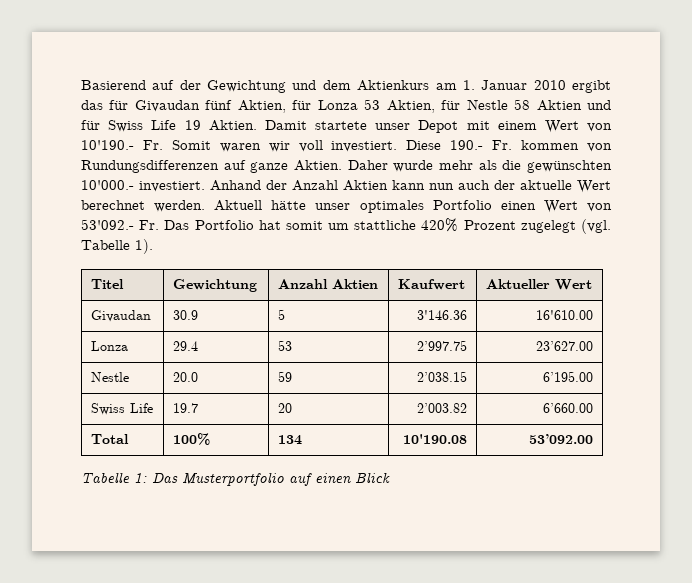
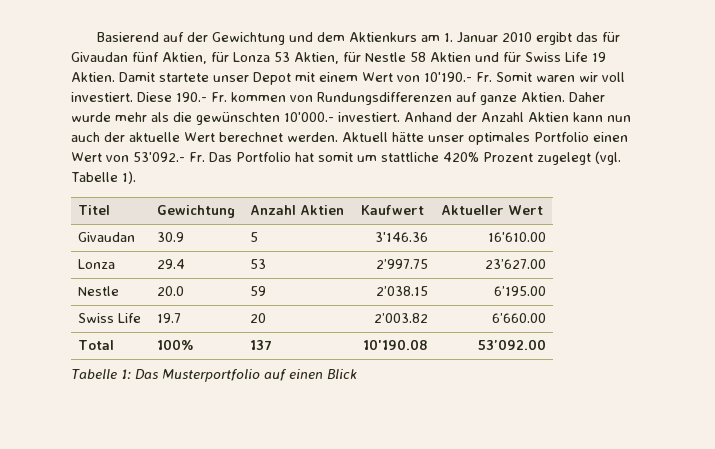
[277,435,302,445] 134 -> [250,340,273,350] 137

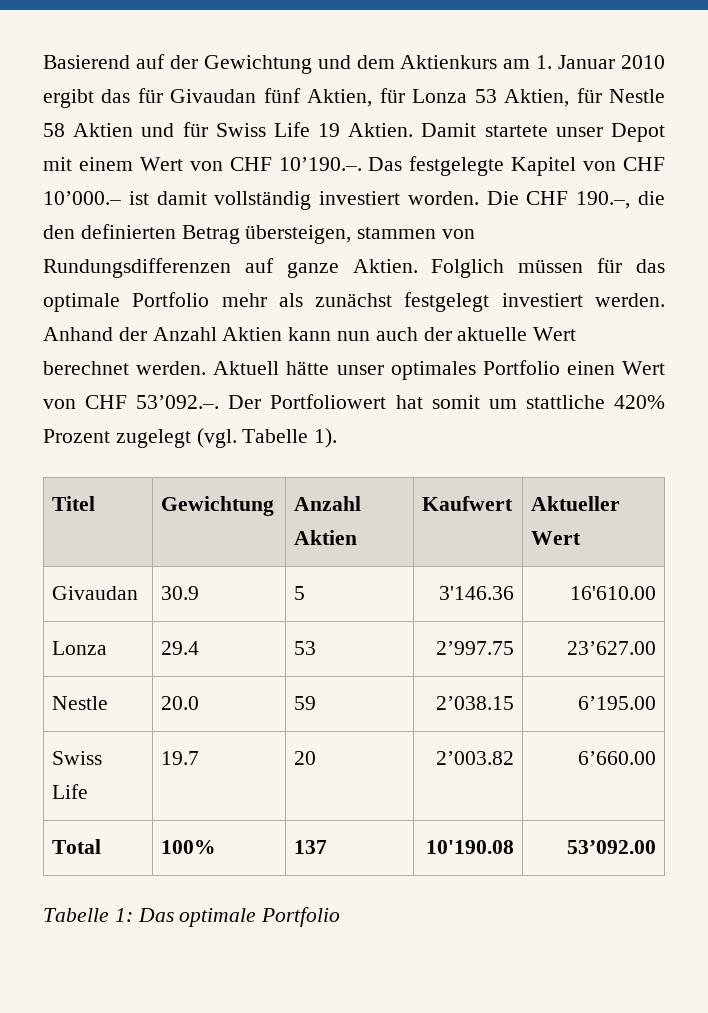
[424,72,625,82] [71,92,286,102] 10'190.- Fr. Somit waren wir voll investiert. Diese 190.- Fr. kommen -> [229,156,665,176] [43,191,665,210] [43,224,437,244] CHF 10’190.–. Das festgelegte Kapitel von CHF 10’000.– ist damit vollständig investiert worden. Die CHF 190.–, die den definierten Betrag übersteigen, stammen
[569,92,605,102] [71,112,400,125] Daher wurde mehr als die gewünschten 10'000.- investiert. -> [431,258,665,278] [43,292,665,312] Folglich müssen für das optimale Portfolio mehr als zunächst festgelegt investiert werden.
[133,152,291,162] 53'092.- Fr. Das Portfolio -> [85,394,387,409] CHF 53’092.–. Der Portfoliowert
[161,369,357,382] Musterportfolio auf einen Blick -> [179,907,341,927] optimale Portfolio

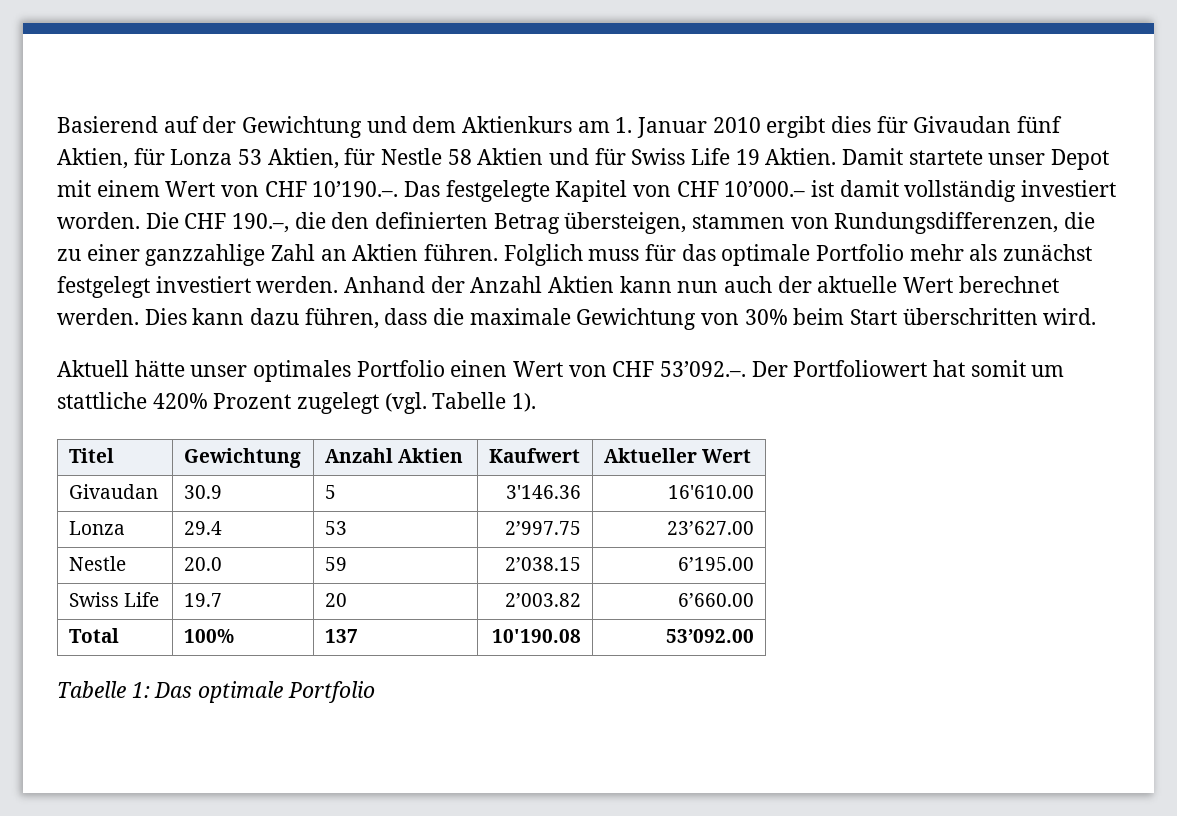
[101,89,131,103] das -> [831,116,872,133] dies
[43,258,584,278] Rundungsdifferenzen auf ganze Aktien. Folglich müssen -> [834,212,1096,234] [57,244,640,266] Rundungsdifferenzen, die zu einer ganzzahlige Zahl an Aktien führen. Folglich muss
(207, 368) none -> [144,308,1097,330] Dies kann dazu führen, dass die maximale Gewichtung von 30% beim Start überschritten wird. //

